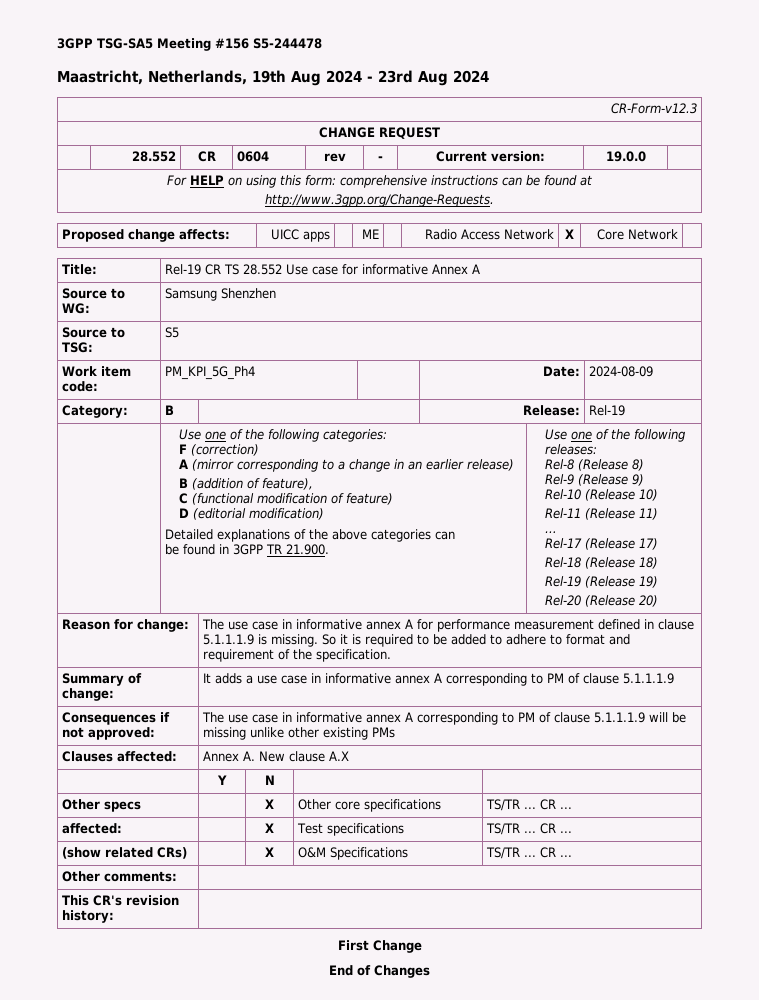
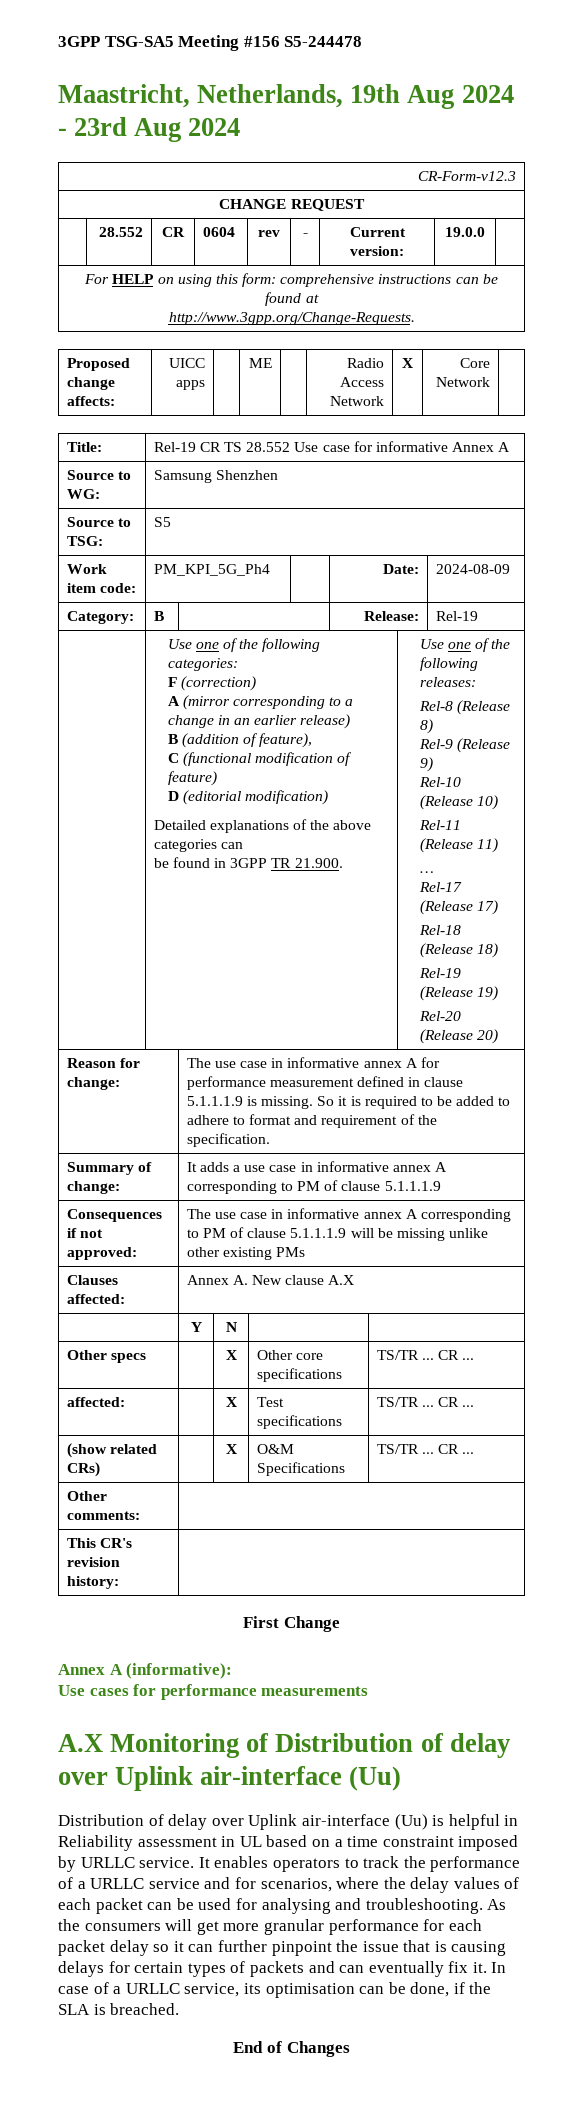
(422, 946) none -> [58,1663,233,1679] [58,1684,369,1700] [58,1733,510,1758] [58,1766,402,1791] [58,1814,519,1830] [58,1835,519,1851] [58,1856,521,1872] [58,1877,520,1893] [58,1898,507,1914] [58,1919,482,1935] [58,1940,507,1956] [58,1961,507,1977] [58,1982,492,1998] [58,2003,180,2015] // Annex A (informative): // Use cases for performance measurements // A.X Monitoring of Distribution of delay over Uplink air-interface (Uu) // Distribution of delay over Uplink air-interface (Uu) is helpful in Reliability assessment in UL based on a time constraint imposed by URLLC service. It enables operators to track the performance of a URLLC service and for scenarios, where the delay values of each packet can be used for analysing and troubleshooting. As the consumers will get more granular performance for each packet delay so it can further pinpoint the issue that is causing delays for certain types of packets and can eventually fix it. In case of a URLLC service, its optimisation can be done, if the SLA is breached.

